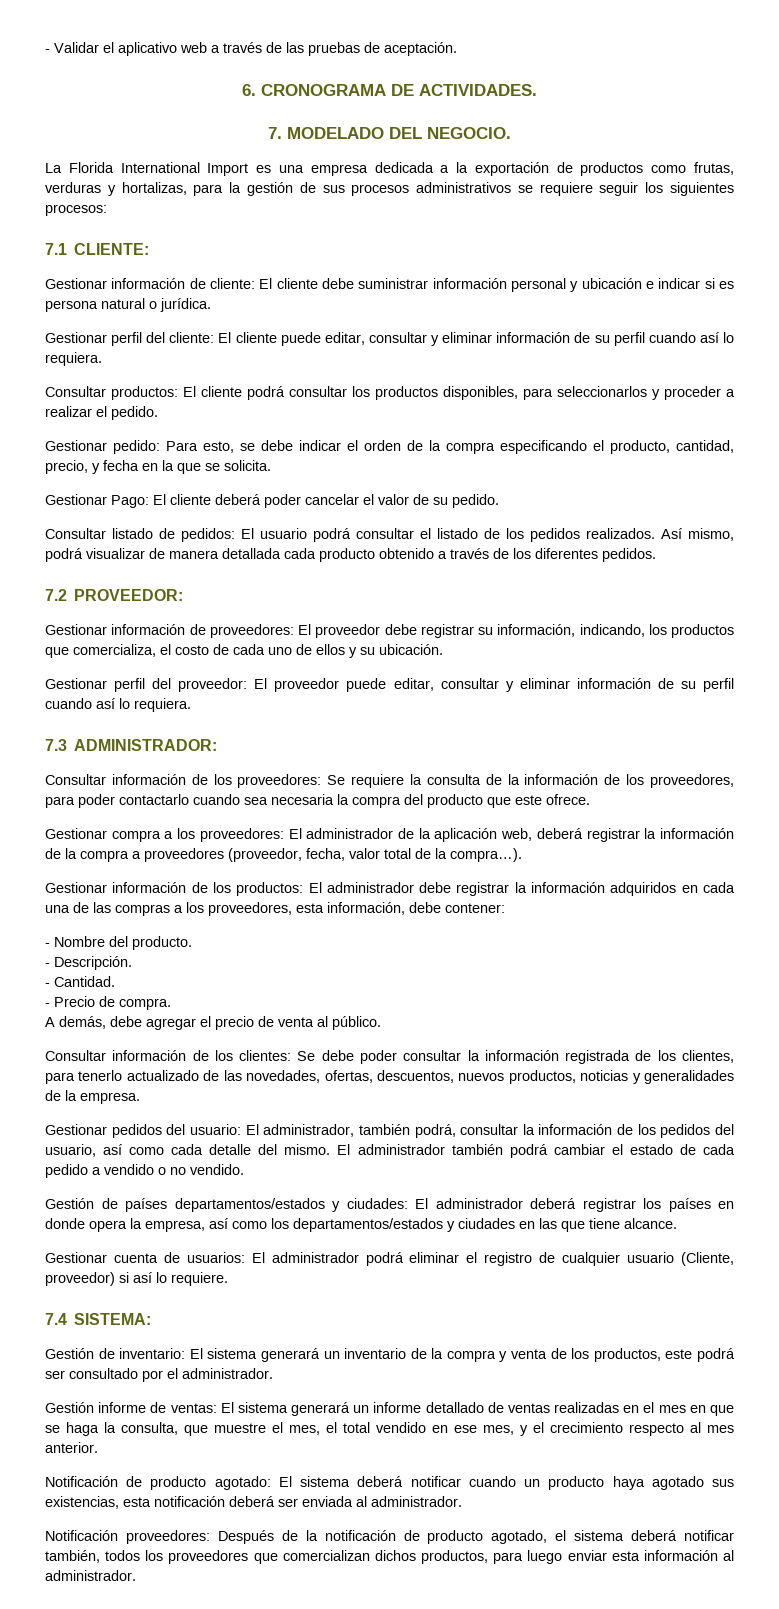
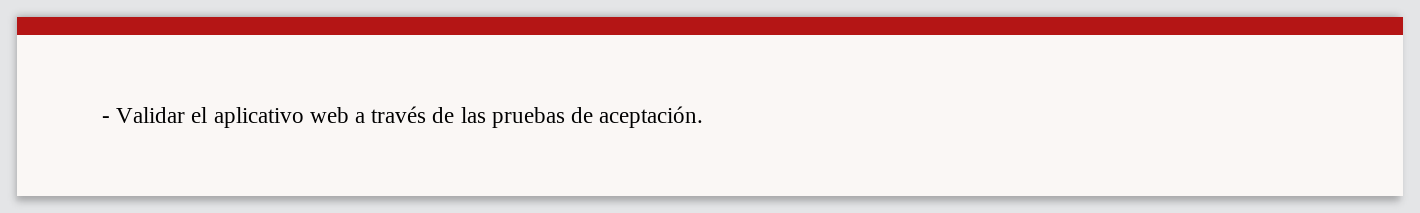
[242,84,537,96] [268,127,511,139] [45,162,735,176] [45,182,735,196] [45,204,107,216] [45,243,150,255] [45,278,735,292] [45,298,211,312] [45,332,735,346] [45,352,102,366] [45,386,735,400] [45,406,158,420] [45,440,734,454] [45,460,271,474] [45,494,499,508] [45,528,734,542] [45,548,656,562] [45,589,184,601] [45,624,734,638] [45,644,443,658] [45,678,734,692] [45,698,191,712] [45,739,218,751] [45,774,734,788] [45,794,590,808] [45,828,734,842] [45,848,522,862] [45,882,735,896] [45,902,505,916] [45,936,192,950] [45,956,132,970] [45,976,115,987] [45,996,171,1010] [45,1016,381,1030] [45,1050,735,1064] [45,1070,734,1084] [45,1090,140,1104] [45,1124,734,1138] [45,1144,736,1158] [45,1164,244,1178] [45,1198,734,1212] [45,1218,677,1232] [45,1252,734,1266] [45,1272,228,1286] [45,1313,152,1325] [45,1348,735,1362] [45,1368,273,1382] [45,1402,734,1416] [45,1422,734,1436] [45,1442,98,1453] [45,1476,735,1490] [45,1496,462,1509] [45,1530,734,1544] [45,1550,735,1564] [45,1570,136,1581] // 6. CRONOGRAMA DE ACTIVIDADES. // 7. MODELADO DEL NEGOCIO. // La Florida International Import es una empresa dedicada a la exportación de productos como frutas, verduras y hortalizas, para la gestión de sus procesos administrativos se requiere seguir los siguientes procesos: // 7.1 CLIENTE: // Gestionar información de cliente: El cliente debe suministrar información personal y ubicación e indicar si es persona natural o jurídica. // Gestionar perfil del cliente: El cliente puede editar, consultar y eliminar información de su perfil cuando así lo requiera. // Consultar productos: El cliente podrá consultar los productos disponibles, para seleccionarlos y proceder a realizar el pedido. // Gestionar pedido: Para esto, se debe indicar el orden de la compra especificando el producto, cantidad, precio, y fecha en la que se solicita. // Gestionar Pago: El cliente deberá poder cancelar el valor de su pedido. // Consultar listado de pedidos: El usuario podrá consultar el listado de los pedidos realizados. Así mismo, podrá visualizar de manera detallada cada producto obtenido a través de los diferentes pedidos. // 7.2 PROVEEDOR: // Gestionar información de proveedores: El proveedor debe registrar su información, indicando, los productos que comercializa, el costo de cada uno de ellos y su ubicación. // Gestionar perfil del proveedor: El proveedor puede editar, consultar y eliminar información de su perfil cuando así lo requiera. // 7.3 ADMINISTRADOR: // Consultar información de los proveedores: Se requiere la consulta de la información de los proveedores, para poder contactarlo cuando sea necesaria la compra del producto que este ofrece. // Gestionar compra a los proveedores: El administrador de la aplicación web, deberá registrar la información de la compra a proveedores (proveedor, fecha, valor total de la compra…). // Gestionar información de los productos: El administrador debe registrar la información adquiridos en cada una de las compras a los proveedores, esta información, debe contener: // - Nombre del producto. // - Descripción. // - Cantidad. // - Precio de compra. // A demás, debe agregar el precio de venta al público. // Consultar información de los clientes: Se debe poder consultar la información registrada de los clientes, para tenerlo actualizado de las novedades, ofertas, descuentos, nuevos productos, noticias y generalidades de la empresa. // Gestionar pedidos del usuario: El administrador, también podrá, consultar la información de los pedidos del usuario, así como cada detalle del mismo. El administrador también podrá cambiar el estado de cada pedido a vendido o no vendido. // Gestión de países departamentos/estados y ciudades: El administrador deberá registrar los países en donde opera la empresa, así como los departamentos/estados y ciudades en las que tiene alcance. // Gestionar cuenta de usuarios: El administrador podrá eliminar el registro de cualquier usuario (Cliente, proveedor) si así lo requiere. // 7.4 SISTEMA: // Gestión de inventario: El sistema generará un inventario de la compra y venta de los productos, este podrá ser consultado por el administrador. // Gestión informe de ventas: El sistema generará un informe detallado de ventas realizadas en el mes en que se haga la consulta, que muestre el mes, el total vendido en ese mes, y el crecimiento respecto al mes anterior. // Notificación de producto agotado: El sistema deberá notificar cuando un producto haya agotado sus existencias, esta notificación deberá ser enviada al administrador. // Notificación proveedores: Después de la notificación de producto agotado, el sistema deberá notificar también, todos los proveedores que comercializan dichos productos, para luego enviar esta información al administrador. -> (704, 117) none

